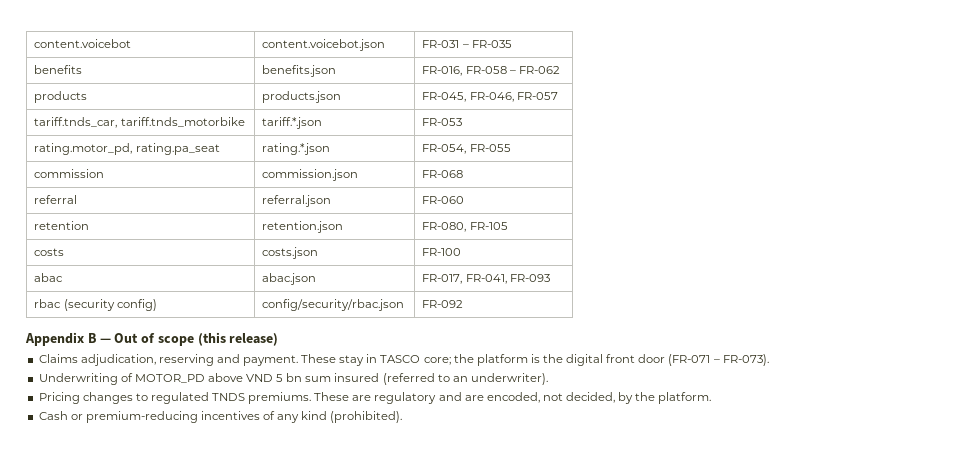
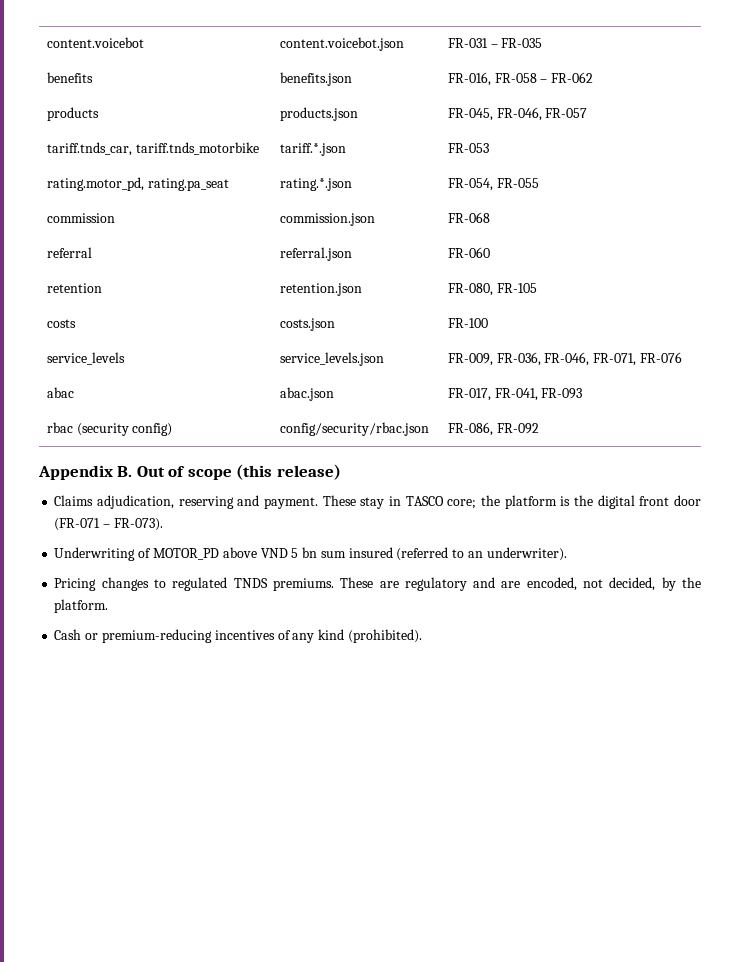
(462, 252) none -> [46,352,125,365] [279,352,384,366] [447,352,682,366] // service_levels | service_levels.json | FR-009, FR-036, FR-046, FR-071, FR-076
(405, 305) none -> [447,422,493,436] FR-086,
[87,333,111,343] B — -> [117,466,133,477] B.

